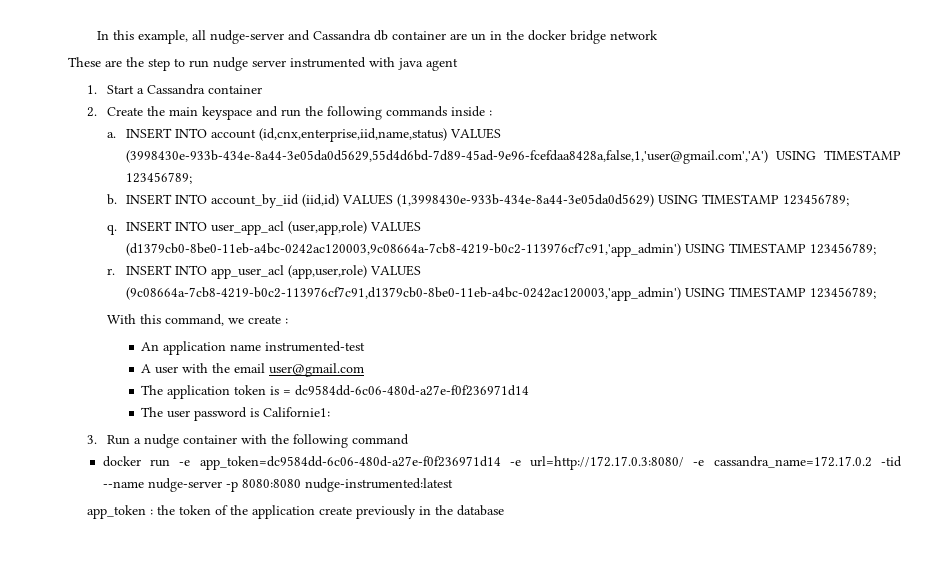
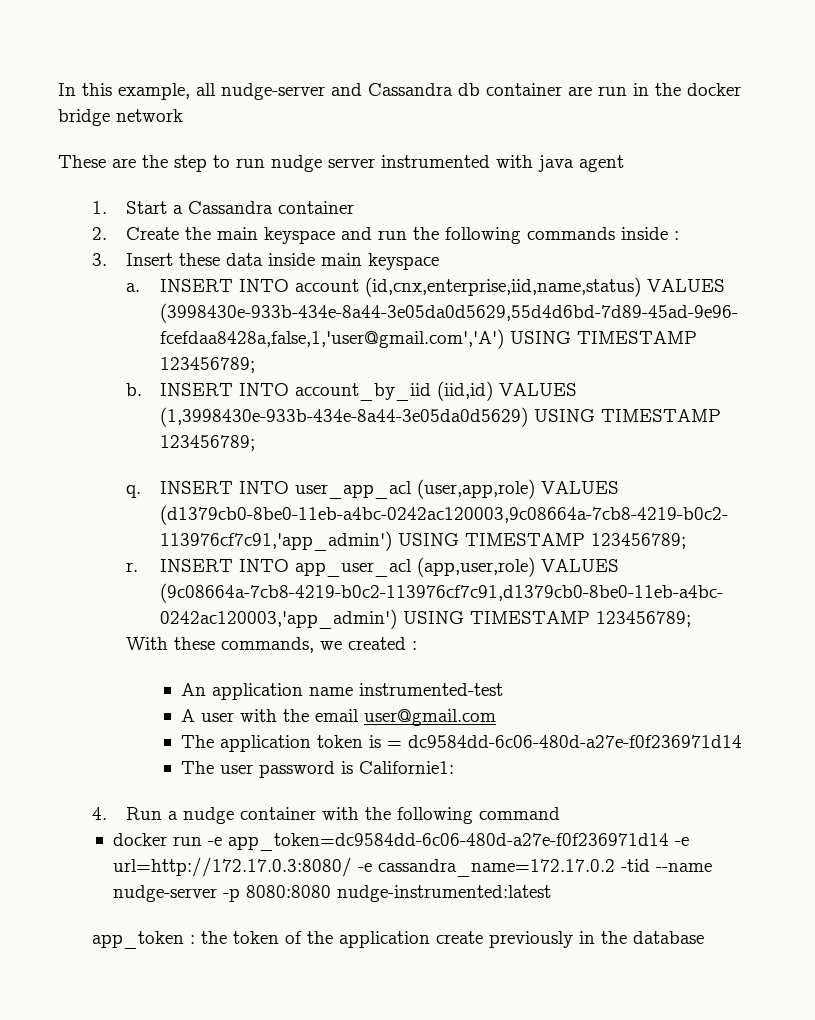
[471,33,487,41] un -> [598,86,627,96] run
(492, 113) none -> [91,253,439,270] // 3. Insert these data inside main keyspace
[139,314,281,326] this command, we create -> [173,637,406,653] these commands, we created
[87,435,98,444] 3. -> [91,807,107,820] 4.

